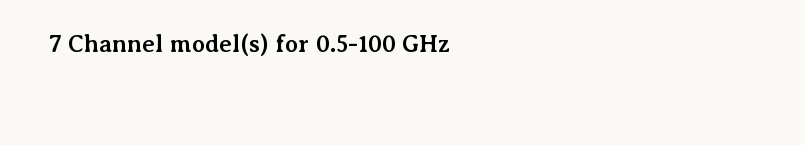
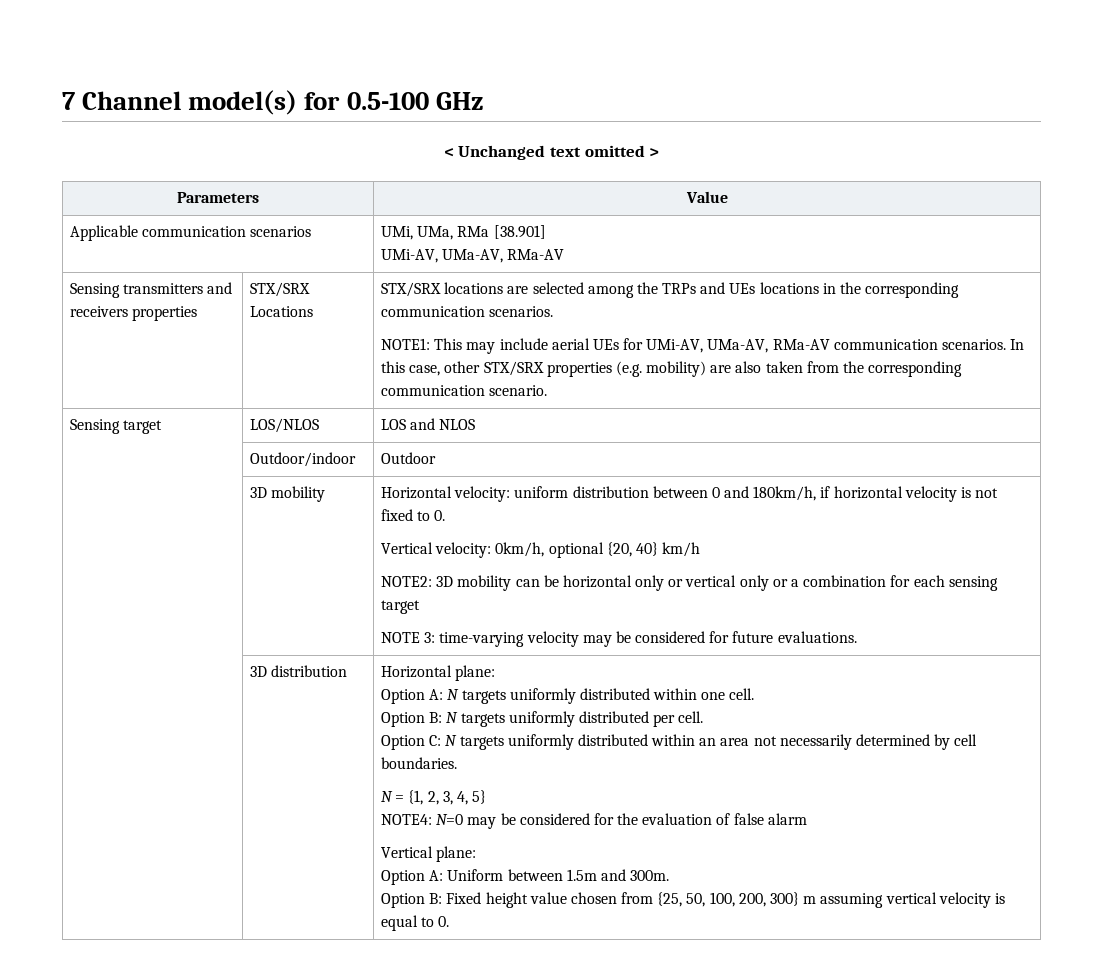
(451, 43) none -> [443,145,660,160] [177,192,259,203] [685,191,728,203] [70,225,312,241] [381,225,546,240] [381,249,565,263] [70,282,233,298] [70,306,198,321] [250,282,311,297] [250,306,314,317] [381,282,960,298] [381,306,554,317] [381,338,1025,354] [381,361,963,377] [381,385,548,396] [70,419,163,434] [250,418,320,433] [381,418,476,430] [250,452,357,467] [381,452,437,464] [250,486,326,502] [381,486,999,502] [381,509,446,521] [381,542,701,558] [381,575,998,591] [381,600,421,614] [381,631,857,647] [250,665,348,677] [381,665,496,681] [381,688,755,704] [381,711,704,727] [381,734,978,750] [381,757,458,769] [381,790,487,805] [381,813,807,829] [381,846,477,862] [381,869,670,885] [381,892,1005,908] [381,915,450,931] // < Unchanged text omitted > // Parameters | Value // Applicable communication scenarios | UMi, UMa, RMa [38.901] // UMi-AV, UMa-AV, RMa-AV // Sensing transmitters and receivers properties | STX/SRX Locations | STX/SRX locations are selected among the TRPs and UEs locations in the corresponding communication scenarios. // NOTE1: This may include aerial UEs for UMi-AV, UMa-AV, RMa-AV communication scenarios. In this case, other STX/SRX properties (e.g. mobility) are also taken from the corresponding communication scenario. // Sensing target | LOS/NLOS | LOS and NLOS // | Outdoor/indoor | Outdoor // | 3D mobility | Horizontal velocity: uniform distribution between 0 and 180km/h, if horizontal velocity is not fixed to 0. // Vertical velocity: 0km/h, optional {20, 40} km/h // NOTE2: 3D mobility can be horizontal only or vertical only or a combination for each sensing target // NOTE 3: time-varying velocity may be considered for future evaluations. // | 3D distribution | Horizontal plane: // Option A: N targets uniformly distributed within one cell. // Option B: N targets uniformly distributed per cell. // Option C: N targets uniformly distributed within an area not necessarily determined by cell boundaries. // N = {1, 2, 3, 4, 5} // NOTE4: N=0 may be considered for the evaluation of false alarm // Vertical plane: // Option A: Uniform between 1.5m and 300m. // Option B: Fixed height value chosen from {25, 50, 100, 200, 300} m assuming vertical velocity is equal to 0.

